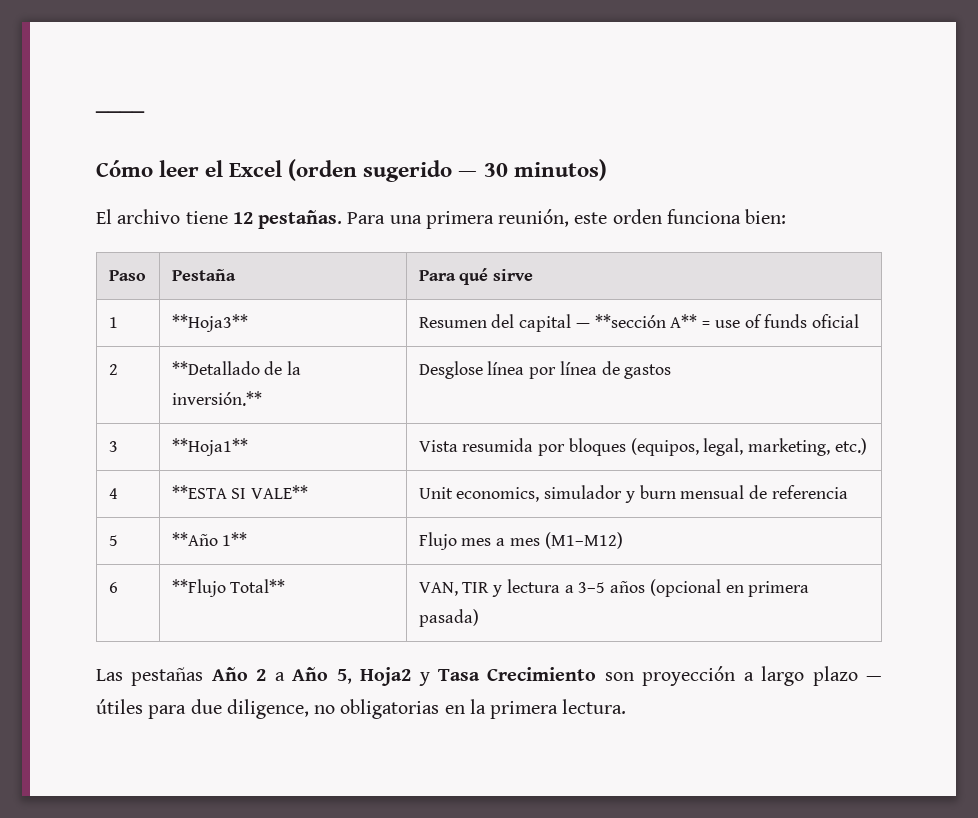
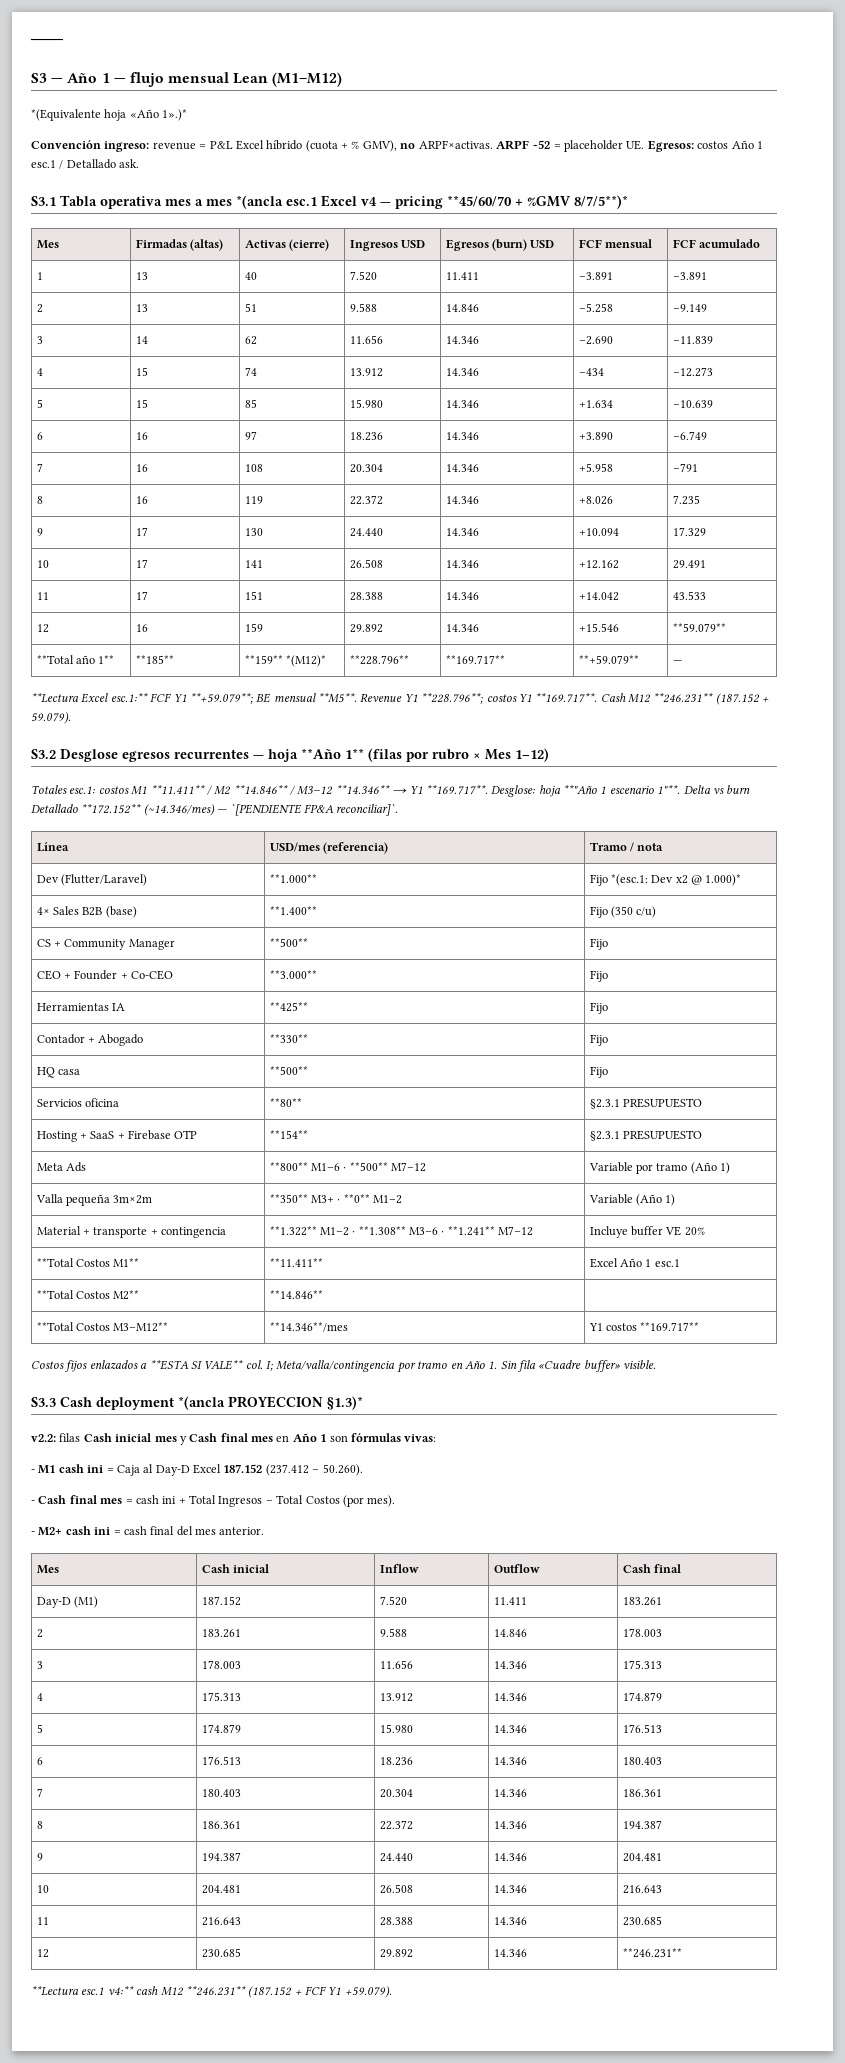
[96,159,607,182] [96,209,787,229] [108,270,146,281] [171,269,236,281] [418,268,534,285] [108,317,118,328] [171,314,248,332] [418,314,859,332] [108,364,118,375] [171,361,302,375] [171,391,262,406] [418,361,672,379] [108,441,118,452] [171,438,248,456] [418,438,867,456] [108,488,118,499] [171,485,309,499] [418,485,848,503] [108,535,118,546] [171,532,248,546] [418,532,623,550] [108,582,118,593] [171,579,286,597] [418,579,810,597] [418,609,479,627] [96,666,882,686] [96,699,627,719] Cómo leer el Excel (orden sugerido — 30 minutos) // El archivo tiene 12 pestañas. Para una primera reunión, este orden funciona bien: // Paso | Pestaña | Para qué sirve // 1 | **Hoja3** | Resumen del capital — **sección A** = use of funds oficial // 2 | **Detallado de la inversión.** | Desglose línea por línea de gastos // 3 | **Hoja1** | Vista resumida por bloques (equipos, legal, marketing, etc.) // 4 | **ESTA SI VALE** | Unit economics, simulador y burn mensual de referencia // 5 | **Año 1** | Flujo mes a mes (M1–M12) // 6 | **Flujo Total** | VAN, TIR y lectura a 3–5 años (opcional en primera pasada) // Las pestañas Año 2 a Año 5, Hoja2 y Tasa Crecimiento son proyección a largo plazo — útiles para due diligence, no obligatorias en la primera lectura. -> [31,72,343,87] [31,109,188,121] [31,140,763,152] [31,159,140,169] [31,195,628,209] [36,240,59,249] [135,239,223,251] [244,239,329,251] [349,240,425,251] [445,239,555,251] [578,239,652,248] [672,239,760,248] [36,272,43,280] [135,272,148,280] [244,272,257,280] [349,271,377,281] [445,272,479,280] [578,272,613,280] [672,272,707,280] [36,304,43,313] [135,304,148,312] [244,303,257,312] [349,303,377,312] [445,304,479,312] [578,303,613,313] [672,304,707,312] [36,336,43,344] [135,336,148,344] [244,336,257,345] [349,335,383,344] [445,336,479,344] [578,336,613,345] [672,336,713,344] [36,368,43,376] [135,367,148,376] [244,367,257,376] [349,368,383,377] [445,368,479,376] [578,368,604,376] [672,367,713,377] [36,399,43,408] [135,399,148,408] [244,399,257,408] [349,399,383,408] [445,400,479,408] [578,400,613,408] [672,400,713,408] [36,432,43,440] [135,432,148,440] [244,431,257,440] [349,432,383,441] [445,432,479,440] [578,432,613,440] [672,431,707,440] [36,463,43,472] [135,464,148,472] [244,464,263,472] [349,464,383,473] [445,464,479,472] [578,463,613,472] [672,463,698,472] [36,496,43,504] [135,496,148,504] [244,496,263,504] [349,495,383,505] [445,496,479,504] [578,496,613,505] [672,495,700,505] [36,528,43,536] [135,527,148,536] [244,528,263,536] [349,528,383,537] [445,528,479,536] [578,528,619,536] [672,527,706,537] [36,560,49,568] [135,559,148,568] [244,560,263,568] [349,559,383,569] [445,560,479,568] [578,560,619,569] [672,560,706,569] [36,592,49,600] [135,591,148,600] [244,591,263,600] [349,592,383,601] [445,592,479,600] [578,592,619,601] [672,591,706,600] [36,624,49,633] [135,624,148,632] [244,623,263,632] [349,624,383,633] [445,624,479,632] [578,623,619,632] [672,623,726,632] [36,655,115,664] [135,655,174,664] [244,655,326,667] [349,655,409,665] [445,655,505,664] [578,655,639,664] [672,660,682,664] [31,693,770,705] [31,712,71,724] [31,748,549,762] [31,785,751,797] [31,804,399,816] [36,842,69,852] [269,842,388,854] [589,842,664,852] [36,874,147,886] [269,874,317,883] [589,874,742,886] [36,906,137,918] [269,906,317,915] [589,906,657,918] [36,939,175,950] [269,938,308,947] [589,938,608,950] [36,970,174,980] [269,970,317,979] [589,970,608,982] [36,1003,125,1011] [269,1002,308,1012] [589,1002,608,1014] [36,1034,144,1046] [269,1034,308,1043] [589,1034,608,1046] [36,1067,80,1078] [269,1066,308,1075] [589,1066,608,1078] [36,1098,119,1107] [269,1098,302,1107] [589,1098,702,1109] [36,1130,198,1142] [269,1130,308,1139] [589,1130,702,1141] [36,1162,86,1172] [269,1162,427,1172] [588,1162,731,1174] [35,1194,153,1206] [269,1194,403,1204] [588,1194,676,1206] [36,1226,227,1238] [269,1226,534,1236] [589,1226,705,1238] [36,1258,140,1267] [269,1258,323,1267] [589,1258,680,1268] [36,1290,140,1300] [269,1290,323,1299] [36,1322,169,1332] [269,1322,348,1332] [588,1322,700,1331] [31,1360,657,1373] [31,1396,363,1410] [31,1433,437,1445] [31,1464,363,1476] [31,1495,396,1507] [31,1526,265,1536] [36,1565,59,1574] [201,1564,269,1573] [379,1564,419,1573] [493,1564,540,1573] [622,1564,681,1573] [36,1596,98,1608] [201,1596,241,1606] [379,1596,407,1606] [493,1597,527,1605] [622,1597,662,1606] [36,1629,43,1638] [201,1629,241,1638] [379,1628,407,1637] [493,1629,527,1637] [622,1628,662,1637] [36,1661,43,1669] [201,1660,241,1669] [379,1660,413,1669] [493,1661,527,1669] [622,1660,662,1669] [36,1693,43,1701] [201,1692,241,1701] [379,1693,413,1702] [493,1693,527,1701] [622,1692,662,1701] [36,1724,43,1733] [201,1724,241,1733] [379,1724,413,1733] [493,1725,527,1733] [622,1724,662,1733] [36,1757,43,1765] [201,1756,241,1765] [379,1757,413,1766] [493,1757,527,1765] [622,1757,662,1765] [36,1788,43,1797] [201,1789,241,1797] [379,1789,413,1798] [493,1789,527,1797] [622,1789,662,1797] [36,1821,43,1829] [201,1821,241,1829] [379,1820,413,1830] [493,1821,527,1829] [622,1820,662,1829] [36,1853,43,1861] [201,1852,241,1861] [379,1853,413,1862] [493,1853,527,1861] [622,1853,662,1862] [36,1885,49,1893] [201,1885,241,1894] [379,1884,413,1894] [493,1885,527,1893] [622,1885,662,1894] [36,1917,49,1925] [201,1917,241,1926] [379,1917,413,1926] [493,1917,527,1925] [622,1916,662,1926] [36,1949,49,1958] [201,1948,241,1958] [379,1949,413,1958] [493,1949,527,1957] [622,1948,682,1958] [31,1986,392,1998] S3 — Año 1 — flujo mensual Lean (M1–M12) // *(Equivalente hoja «Año 1».)* // Convención ingreso: revenue = P&L Excel híbrido (cuota + % GMV), no ARPF×activas. ARPF ~52 = placeholder UE. Egresos: costos Año 1 esc.1 / Detallado ask. // S3.1 Tabla operativa mes a mes *(ancla esc.1 Excel v4 — pricing **45/60/70 + %GMV 8/7/5**)* // Mes | Firmadas (altas) | Activas (cierre) | Ingresos USD | Egresos (burn) USD | FCF mensual | FCF acumulado // 1 | 13 | 40 | 7.520 | 11.411 | −3.891 | −3.891 // 2 | 13 | 51 | 9.588 | 14.846 | −5.258 | −9.149 // 3 | 14 | 62 | 11.656 | 14.346 | −2.690 | −11.839 // 4 | 15 | 74 | 13.912 | 14.346 | −434 | −12.273 // 5 | 15 | 85 | 15.980 | 14.346 | +1.634 | −10.639 // 6 | 16 | 97 | 18.236 | 14.346 | +3.890 | −6.749 // 7 | 16 | 108 | 20.304 | 14.346 | +5.958 | −791 // 8 | 16 | 119 | 22.372 | 14.346 | +8.026 | 7.235 // 9 | 17 | 130 | 24.440 | 14.346 | +10.094 | 17.329 // 10 | 17 | 141 | 26.508 | 14.346 | +12.162 | 29.491 // 11 | 17 | 151 | 28.388 | 14.346 | +14.042 | 43.533 // 12 | 16 | 159 | 29.892 | 14.346 | +15.546 | **59.079** // **Total año 1** | **185** | **159** *(M12)* | **228.796** | **169.717** | **+59.079** | — // **Lectura Excel esc.1:** FCF Y1 **+59.079**; BE mensual **M5**. Revenue Y1 **228.796**; costos Y1 **169.717**. Cash M12 **246.231** (187.152 + 59.079). // S3.2 Desglose egresos recurrentes — hoja **Año 1** (filas por rubro × Mes 1–12) // Totales esc.1: costos M1 **11.411** / M2 **14.846** / M3–12 **14.346** → Y1 **169.717**. Desglose: hoja **"Año 1 escenario 1"**. Delta vs burn Detallado **172.152** (~14.346/mes) — `[PENDIENTE FP&A reconciliar]`. // Línea | USD/mes (referencia) | Tramo / nota // Dev (Flutter/Laravel) | **1.000** | Fijo *(esc.1: Dev x2 @ 1.000)* // 4× Sales B2B (base) | **1.400** | Fijo (350 c/u) // CS + Community Manager | **500** | Fijo // CEO + Founder + Co-CEO | **3.000** | Fijo // Herramientas IA | **425** | Fijo // Contador + Abogado | **330** | Fijo // HQ casa | **500** | Fijo // Servicios oficina | **80** | §2.3.1 PRESUPUESTO // Hosting + SaaS + Firebase OTP | **154** | §2.3.1 PRESUPUESTO // Meta Ads | **800** M1–6 · **500** M7–12 | Variable por tramo (Año 1) // Valla pequeña 3m×2m | **350** M3+ · **0** M1–2 | Variable (Año 1) // Material + transporte + contingencia | **1.322** M1–2 · **1.308** M3–6 · **1.241** M7–12 | Incluye buffer VE 20% // **Total Costos M1** | **11.411** | Excel Año 1 esc.1 // **Total Costos M2** | **14.846** | // **Total Costos M3–M12** | **14.346**/mes | Y1 costos **169.717** // Costos fijos enlazados a **ESTA SI VALE** col. I; Meta/valla/contingencia por tramo en Año 1. Sin fila «Cuadre buffer» visible. // S3.3 Cash deployment *(ancla PROYECCION §1.3)* // v2.2: filas Cash inicial mes y Cash final mes en Año 1 son fórmulas vivas: // - M1 cash ini = Caja al Day-D Excel 187.152 (237.412 − 50.260). // - Cash final mes = cash ini + Total Ingresos − Total Costos (por mes). // - M2+ cash ini = cash final del mes anterior. // Mes | Cash inicial | Inflow | Outflow | Cash final // Day-D (M1) | 187.152 | 7.520 | 11.411 | 183.261 // 2 | 183.261 | 9.588 | 14.846 | 178.003 // 3 | 178.003 | 11.656 | 14.346 | 175.313 // 4 | 175.313 | 13.912 | 14.346 | 174.879 // 5 | 174.879 | 15.980 | 14.346 | 176.513 // 6 | 176.513 | 18.236 | 14.346 | 180.403 // 7 | 180.403 | 20.304 | 14.346 | 186.361 // 8 | 186.361 | 22.372 | 14.346 | 194.387 // 9 | 194.387 | 24.440 | 14.346 | 204.481 // 10 | 204.481 | 26.508 | 14.346 | 216.643 // 11 | 216.643 | 28.388 | 14.346 | 230.685 // 12 | 230.685 | 29.892 | 14.346 | **246.231** // **Lectura esc.1 v4:** cash M12 **246.231** (187.152 + FCF Y1 +59.079).

